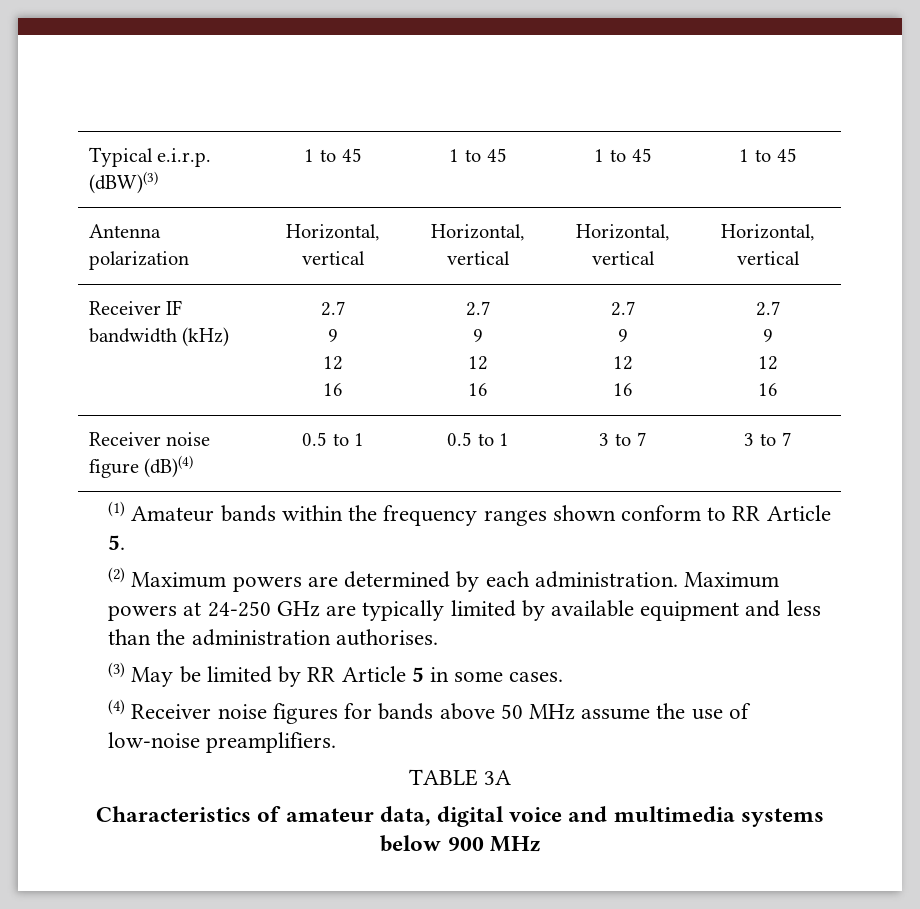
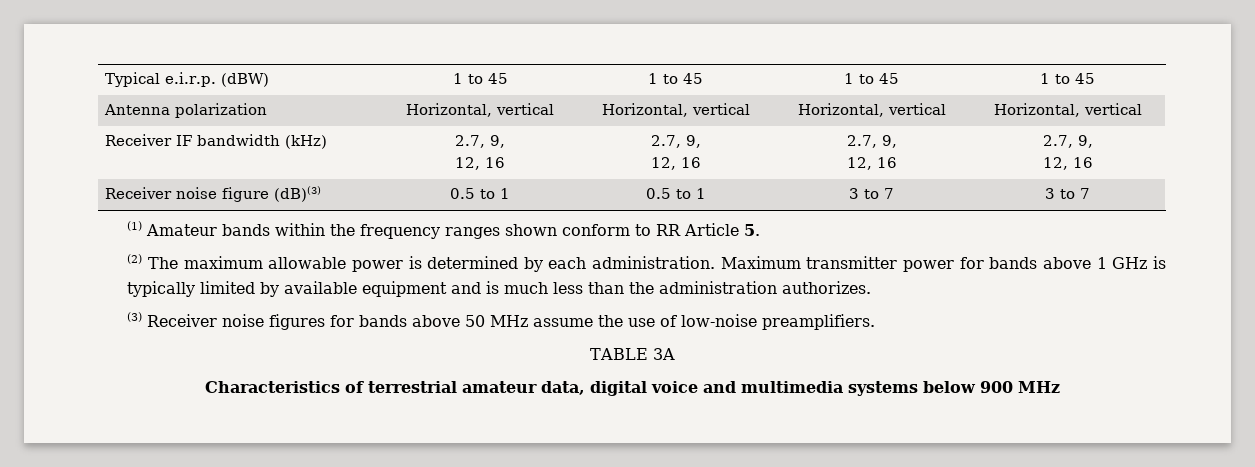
[88,171,158,194] (dBW)(3) -> [221,73,270,87] (dBW)
[320,301,346,316] [328,329,338,342] [323,356,343,370] [323,383,343,396] [465,301,491,316] [473,329,483,342] [468,356,488,370] [468,383,488,396] [610,301,636,316] [618,329,628,342] [613,356,633,370] [613,383,633,396] [755,301,781,316] [763,329,773,342] [758,356,778,370] 2.7 // 9 // 12 // 16 | 2.7 // 9 // 12 // 16 | 2.7 // 9 // 12 // 16 | 2.7 // 9 // 12 // -> [455,135,505,148] [455,157,505,170] [650,135,701,148] [650,157,701,170] [846,135,897,148] [846,157,897,170] [1042,135,1093,148] [1042,157,1068,170] 2.7, 9, // 12, 16 | 2.7, 9, // 12, 16 | 2.7, 9, // 12, 16 | 2.7, 9, // 12,
[144,455,194,478] (dB)(4) -> [274,186,322,202] (dB)(3)
[131,572,338,592] Maximum powers are -> [147,256,422,272] The maximum allowable power is
[108,601,357,621] powers at 24-250 GHz are -> [806,256,1167,272] transmitter power for bands above 1 GHz is
(781, 608) none -> [486,281,549,294] is much
[335,629,438,646] authorises. -> [782,281,872,294] authorizes.
[131,666,564,687] [108,699,126,715] May be limited by RR Article 5 in some cases. // (4) -> (143, 317) none
(282, 814) none -> [367,381,457,393] terrestrial

